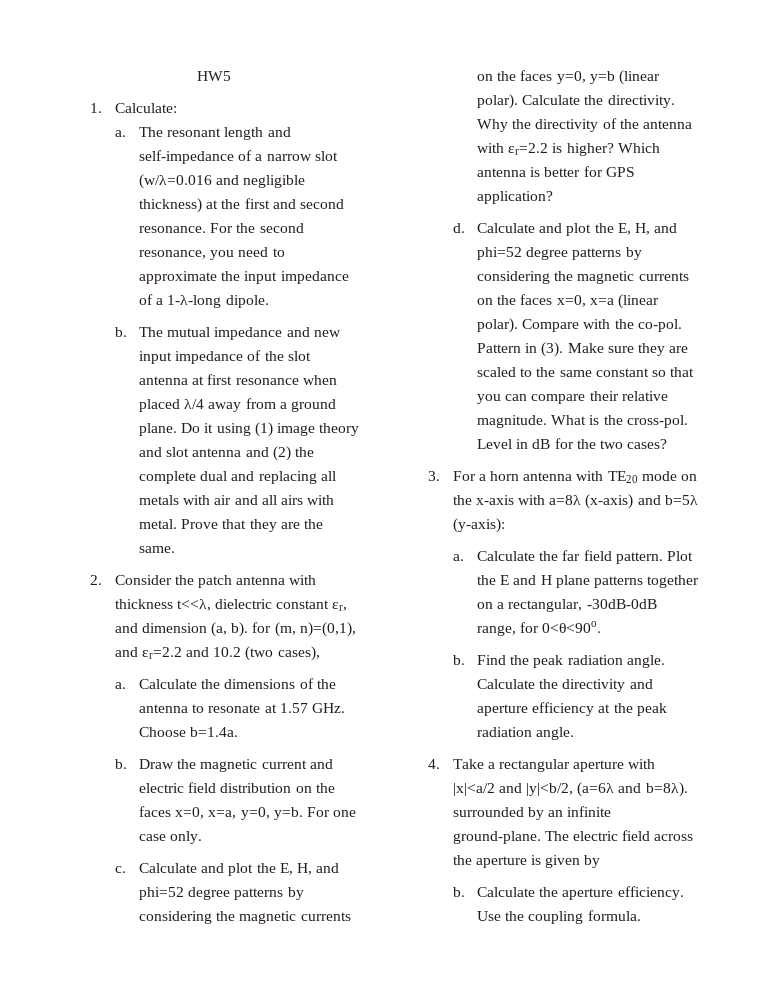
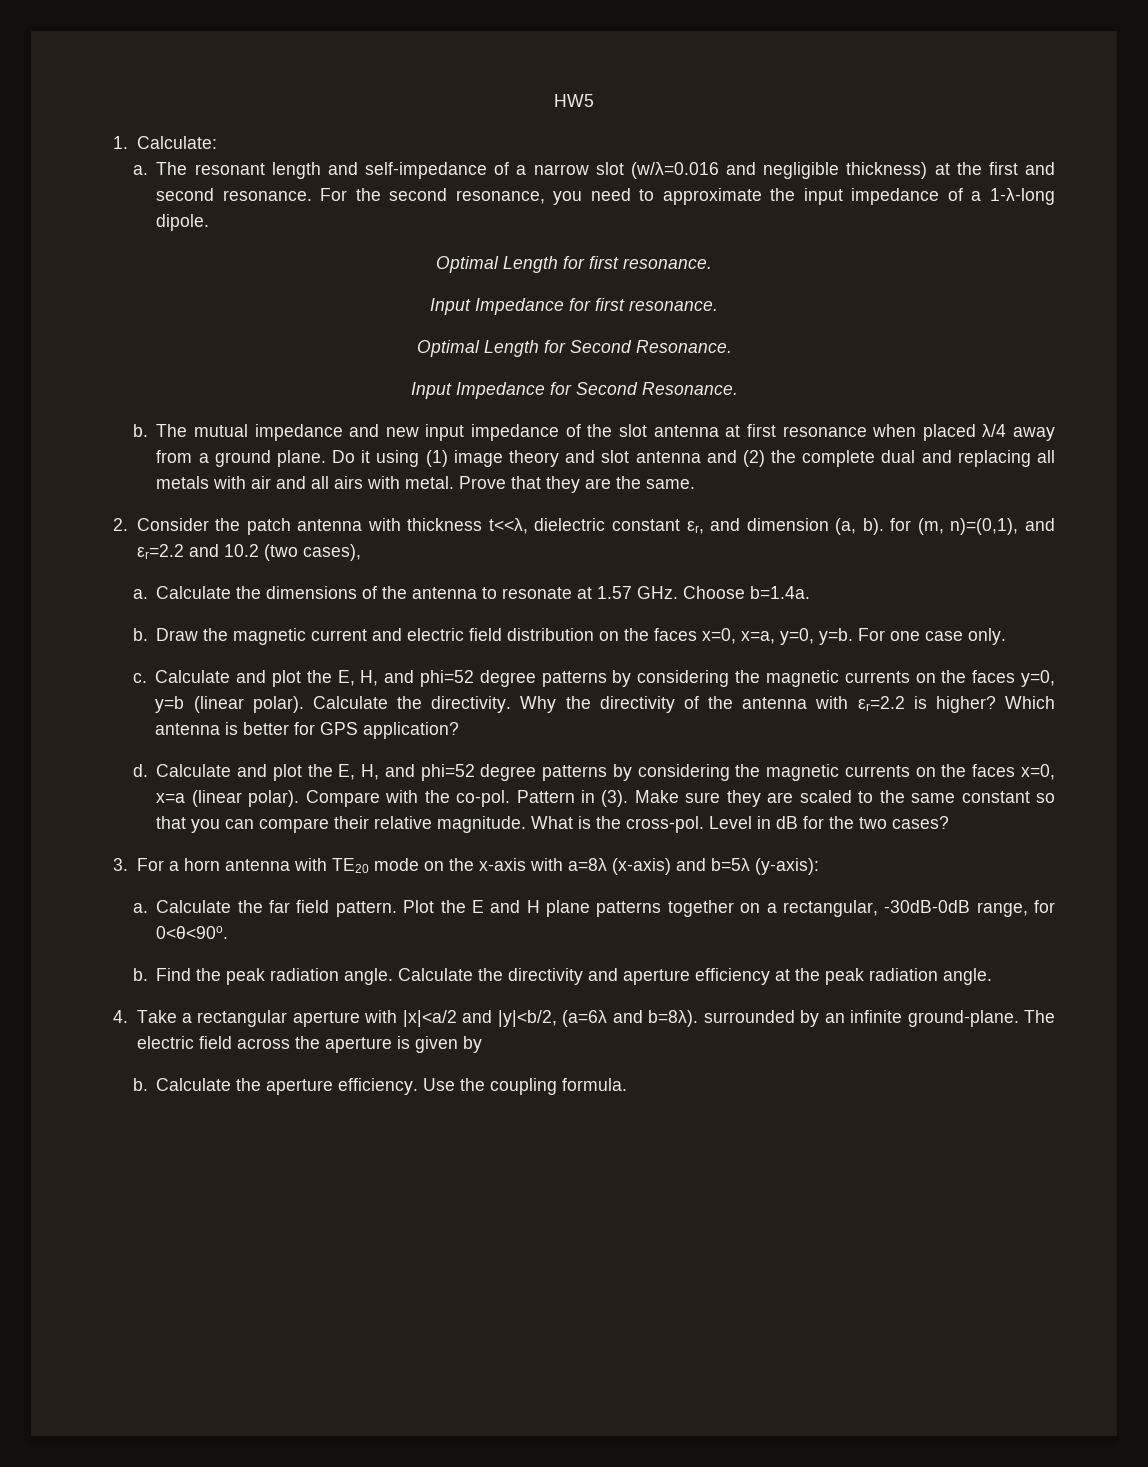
(269, 301) none -> [436,256,712,273] [430,298,718,315] [416,340,732,357] [410,382,738,399] // Optimal Length for first resonance. // Input Impedance for first resonance. // Optimal Length for Second Resonance. // Input Impedance for Second Resonance.

